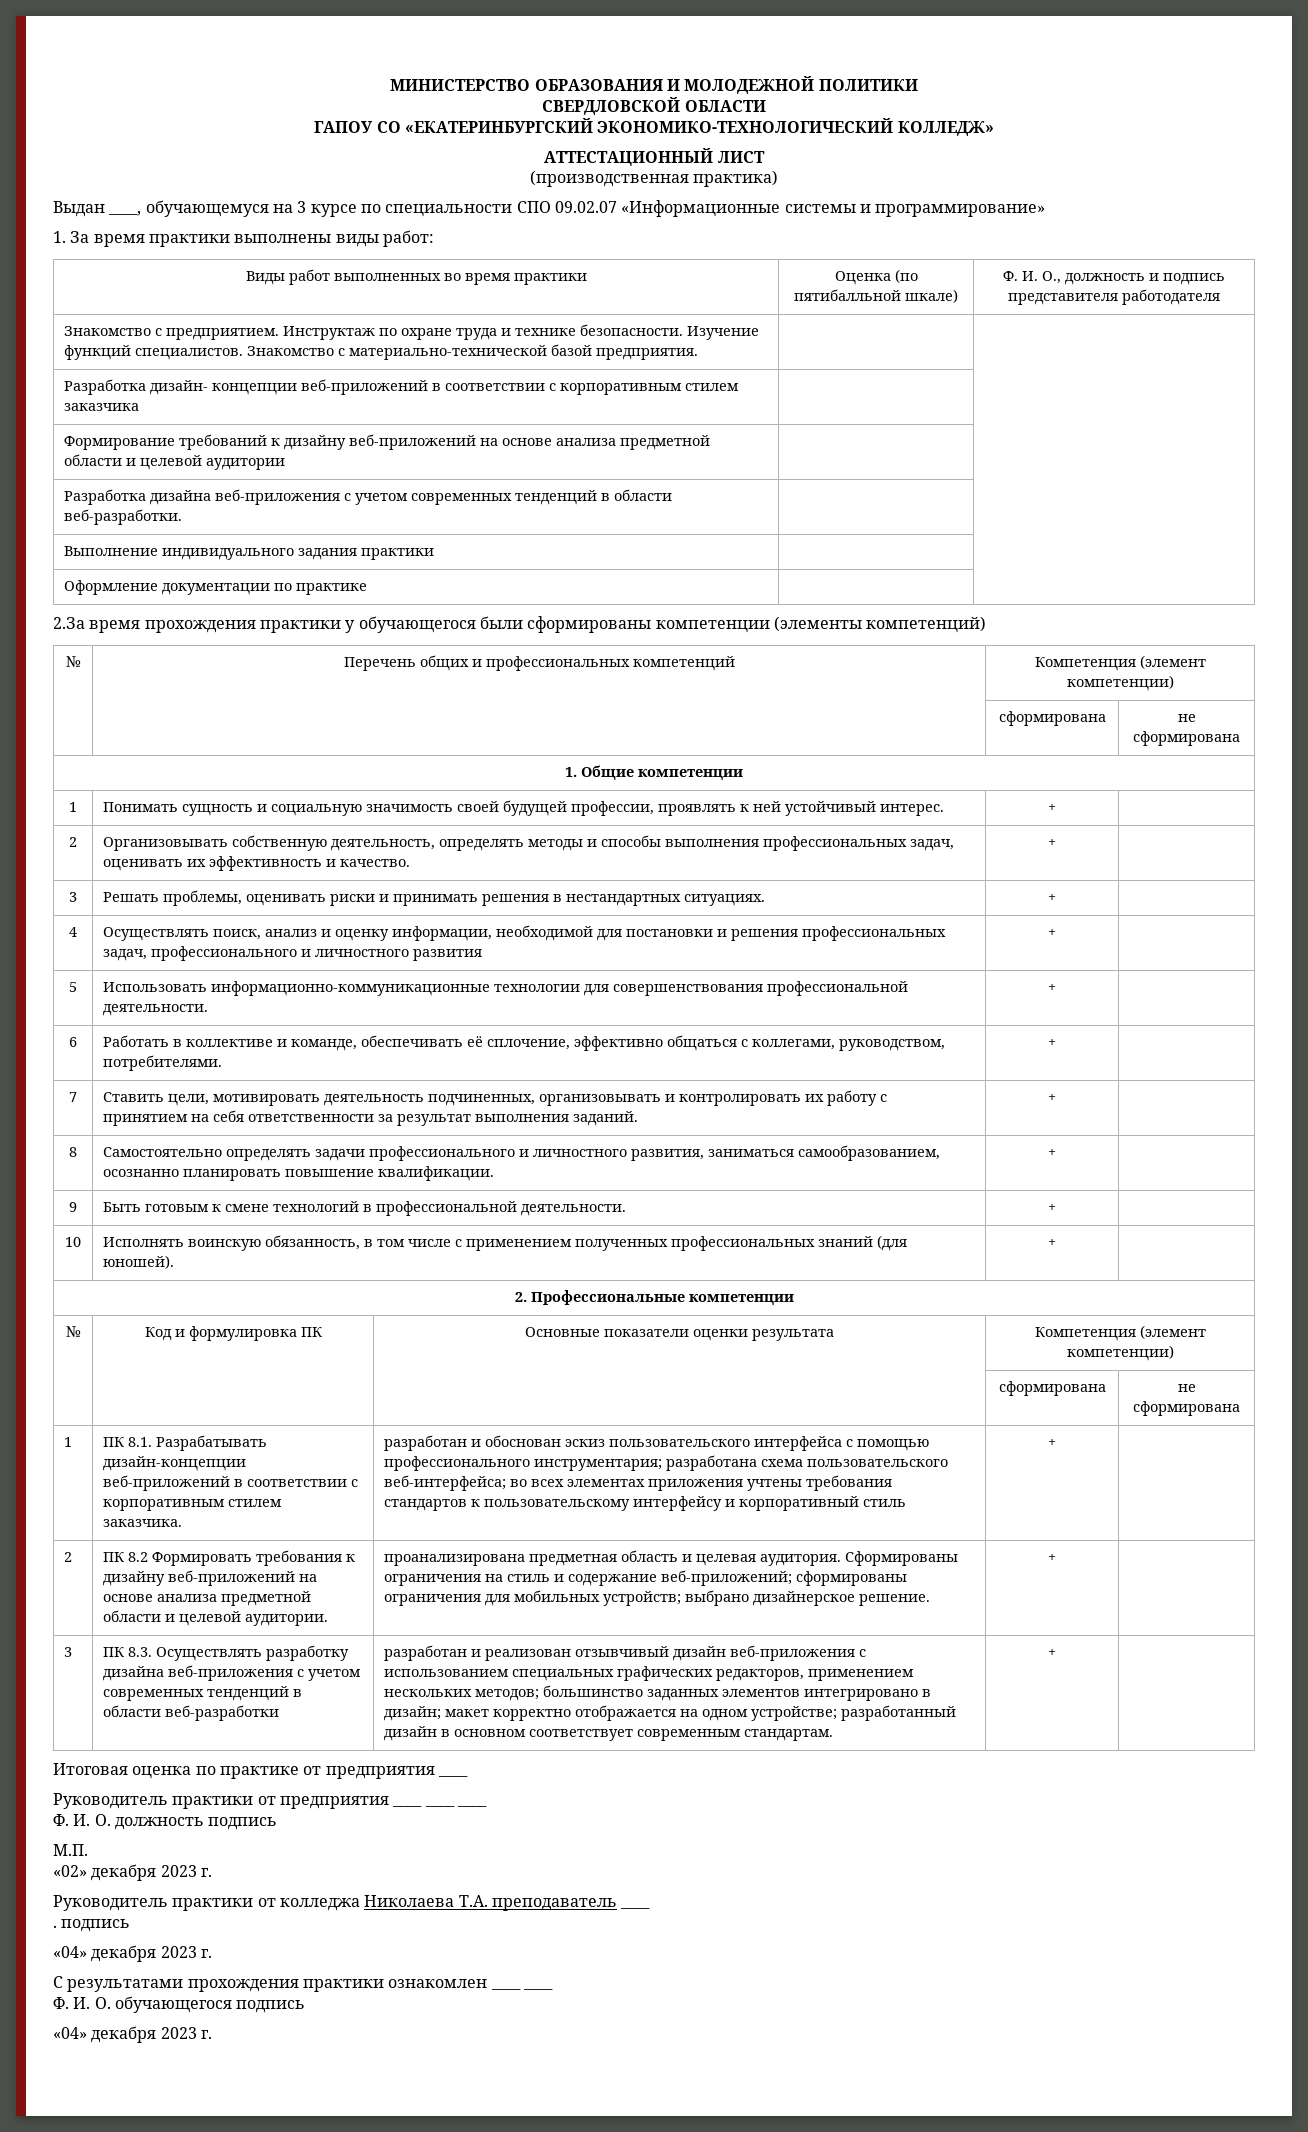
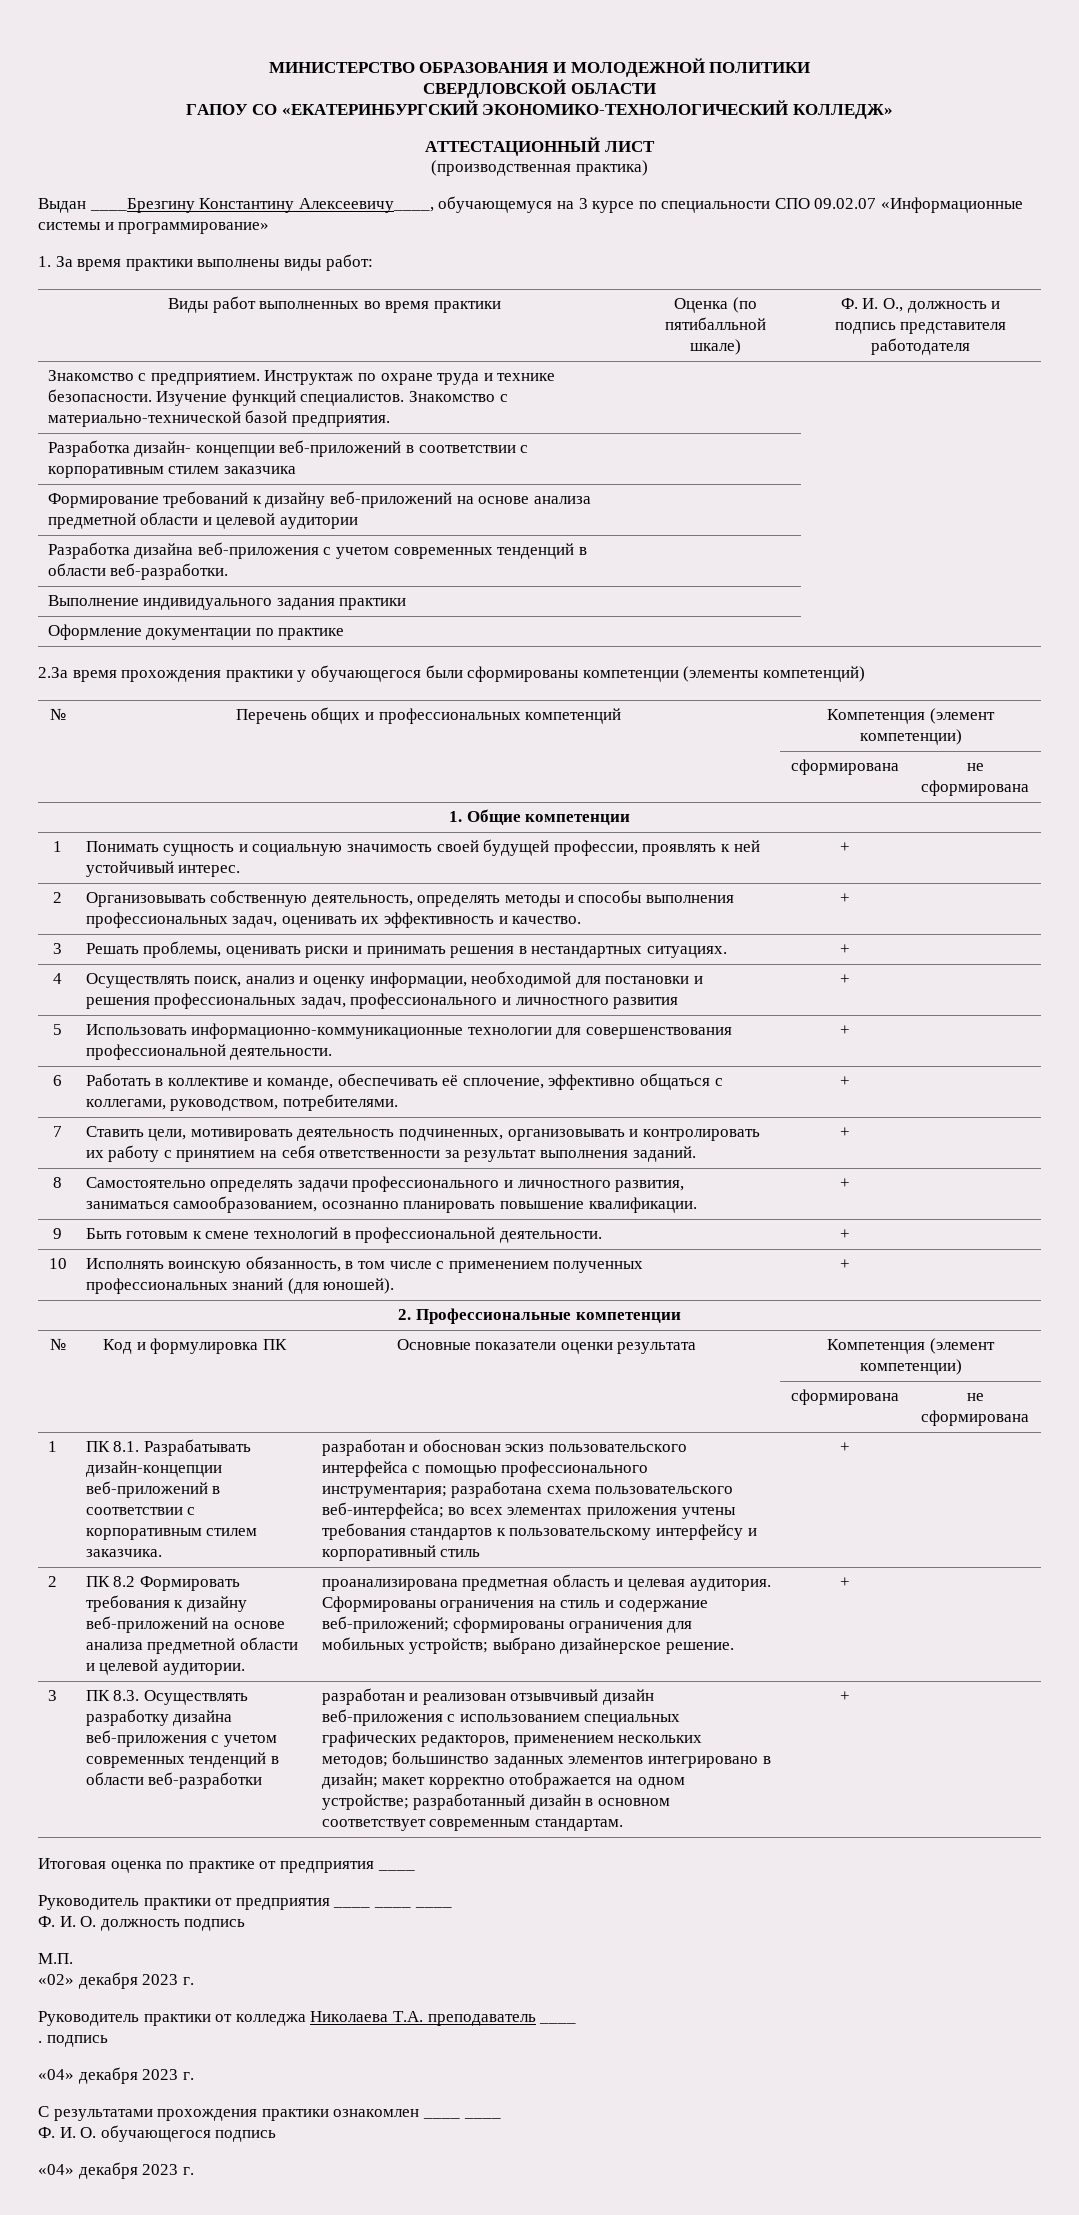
[108,211,142,216] ____, -> [89,198,434,213] ____Брезгину Константину Алексеевичу____,

